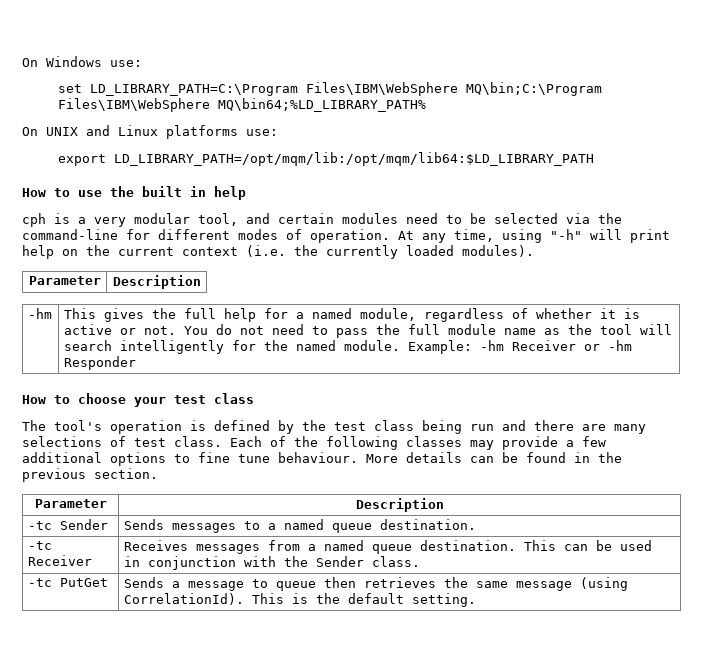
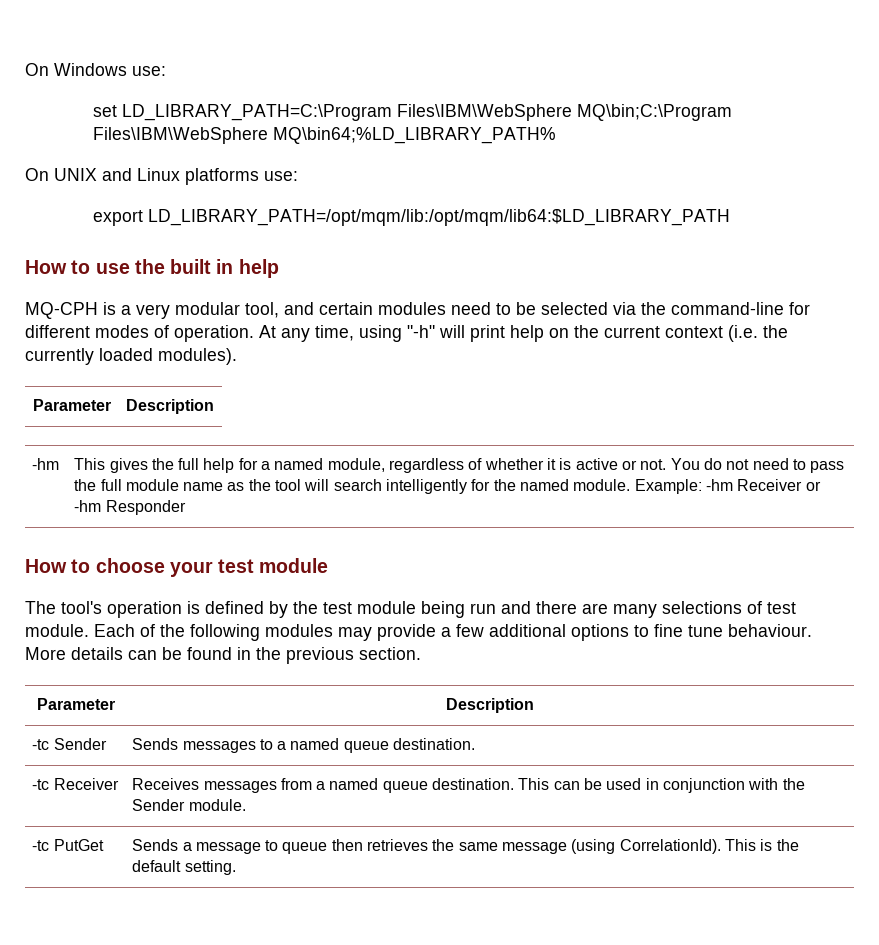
[22,213,46,227] cph -> [25,302,98,319] MQ-CPH
[214,393,254,404] class -> [259,558,329,573] module
[374,420,414,431] class -> [357,601,416,614] module
[174,436,222,447] class. -> [25,624,89,637] module.
[406,436,462,447] classes -> [265,624,333,637] modules
[371,556,420,567] class. -> [188,799,246,811] module.

